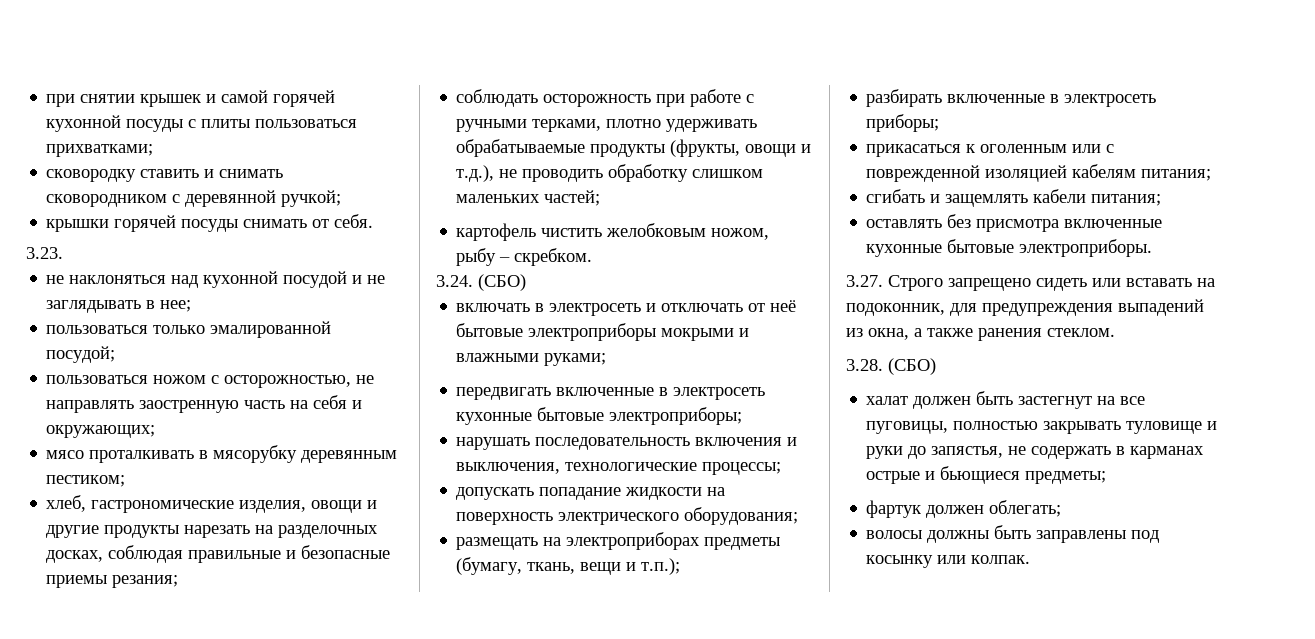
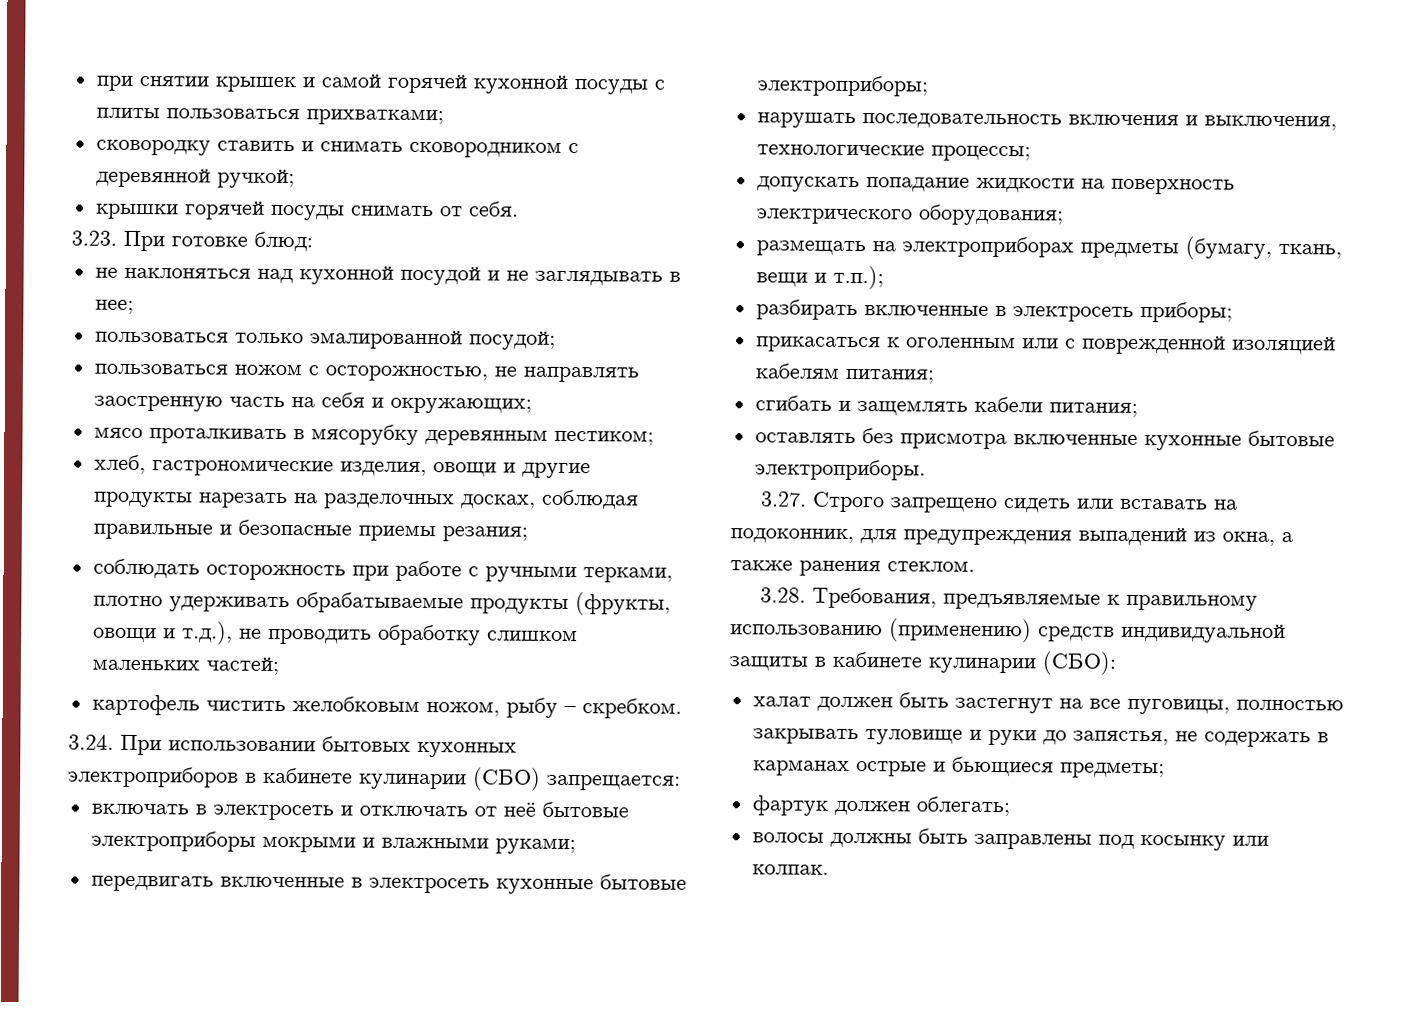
(63, 253) none -> [123,230,313,252] При готовке блюд:
[478,274,526,291] (СБО) -> [120,734,517,758] [68,766,681,791] При использовании бытовых кухонных электроприборов в кабинете кулинарии (СБО) запрещается:
[888,358,936,375] (СБО) -> [812,587,1259,611] [730,618,1286,644] [729,651,1116,675] Требования, предъявляемые к правильному использованию (применению) средств индивидуальной защиты в кабинете кулинарии (СБО):

